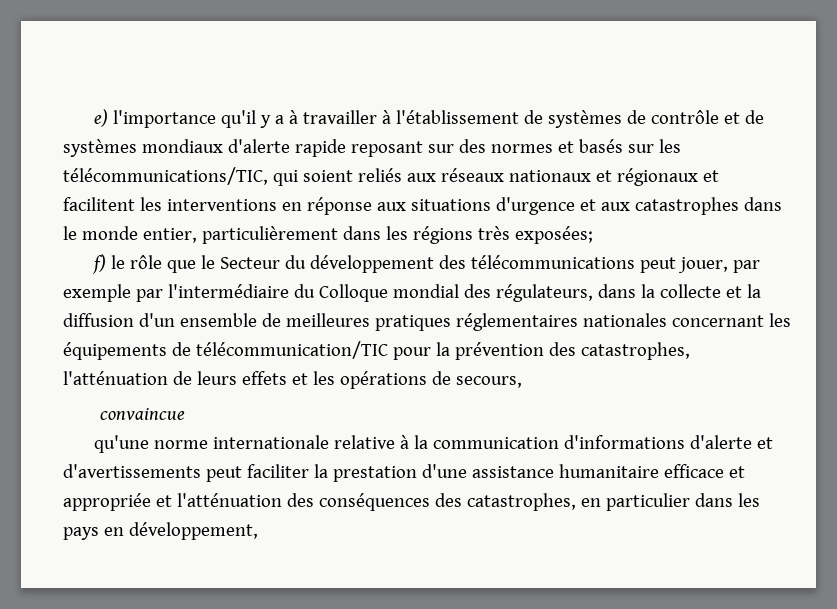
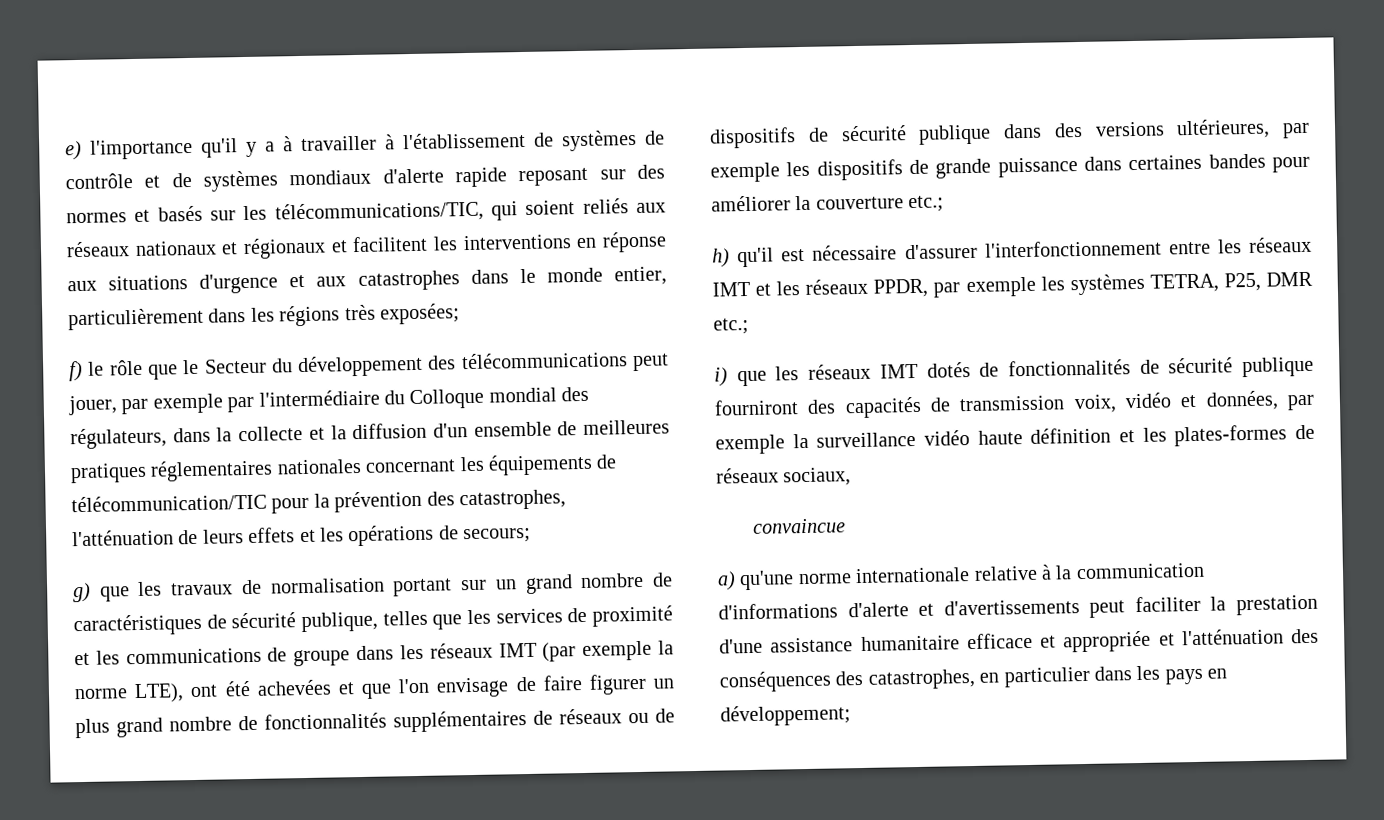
[455,376,522,388] secours, -> [463,527,532,544] [73,572,674,603] [73,605,674,637] [74,640,674,667] [74,673,676,704] [75,708,675,739] [709,118,1310,149] [710,153,1310,183] [711,195,945,213] [712,236,1312,268] [712,271,1313,298] [713,317,749,335] [714,356,1314,387] [714,390,1315,419] [715,424,1315,455] [716,467,852,487] secours; // g) que les travaux de normalisation portant sur un grand nombre de caractéristiques de sécurité publique, telles que les services de proximité et les communications de groupe dans les réseaux IMT (par exemple la norme LTE), ont été achevées et que l'on envisage de faire figurer un plus grand nombre de fonctionnalités supplémentaires de réseaux ou de dispositifs de sécurité publique dans des versions ultérieures, par exemple les dispositifs de grande puissance dans certaines bandes pour améliorer la couverture etc.; // h) qu'il est nécessaire d'assurer l'interfonctionnement entre les réseaux IMT et les réseaux PPDR, par exemple les systèmes TETRA, P25, DMR etc.; // i) que les réseaux IMT dotés de fonctionnalités de sécurité publique fourniront des capacités de transmission voix, vidéo et données, par exemple la surveillance vidéo haute définition et les plates-formes de réseaux sociaux,
(185, 414) none -> [717,571,736,591] a)
[128,522,258,540] développement, -> [720,704,851,727] développement;

